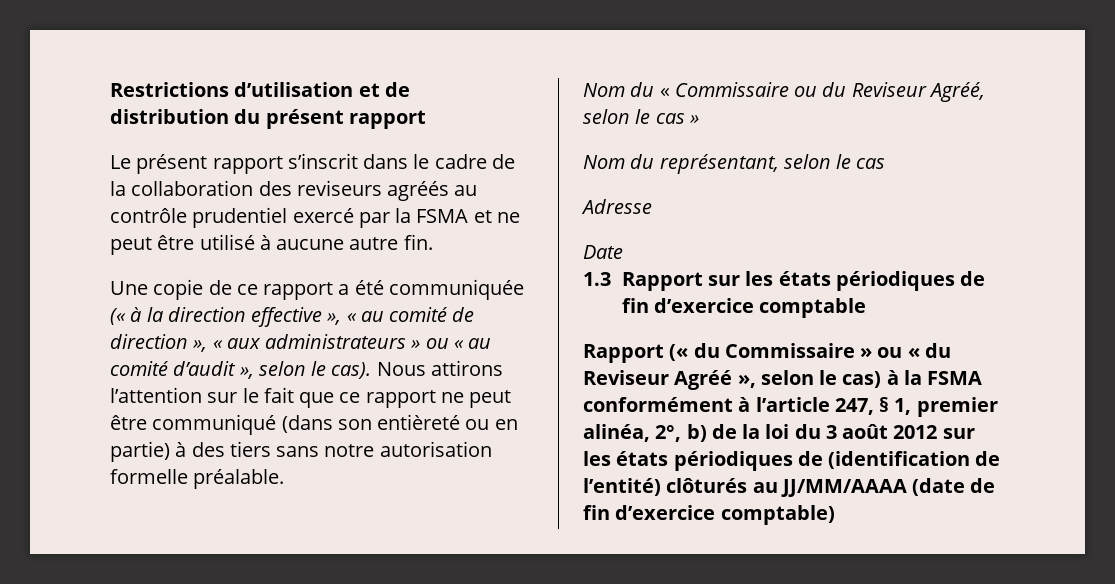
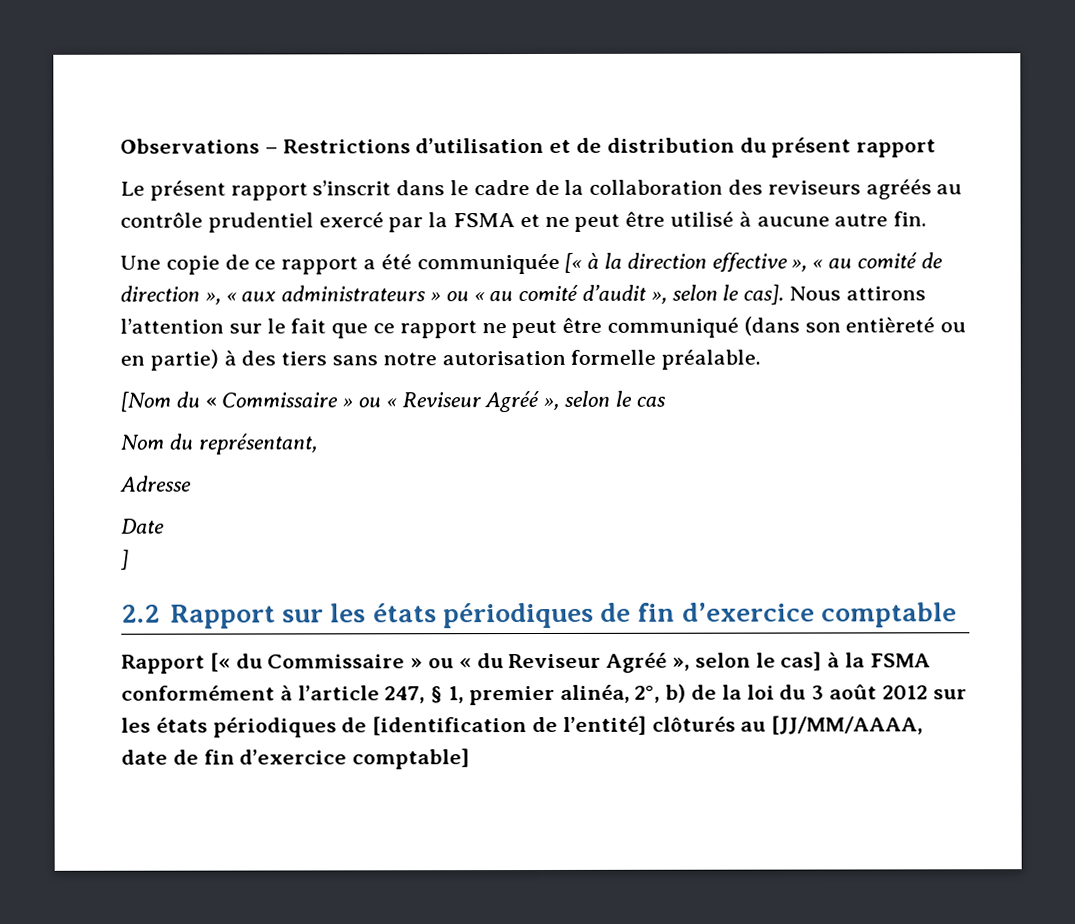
(110, 89) none -> [120,138,278,154] Observations –
[110,308,126,325] (« -> [564,252,583,273] [«
[331,362,372,379] cas). -> [743,284,785,305] cas].
[583,83,625,97] Nom -> [120,391,171,412] [Nom
[794,82,985,102] [583,109,699,124] ou du Reviseur Agréé, selon le cas » -> [342,390,666,413] » ou « Reviseur Agréé », selon le cas
[783,154,886,169] selon le cas -> (317, 444) none
[583,272,611,286] 1.3 -> [120,549,129,570] [121,604,160,623] ] // 2.2
[669,344,689,361] (« -> [209,652,231,672] [«
[842,371,882,388] cas) -> [780,651,823,671] cas]
[828,451,1001,469] [583,478,996,497] [583,505,835,525] (identification de l’entité) clôturés au JJ/MM/AAAA (date de fin d’exercice comptable) -> [372,715,924,736] [121,748,471,770] [identification de l’entité] clôturés au [JJ/MM/AAAA, date de fin d’exercice comptable]

